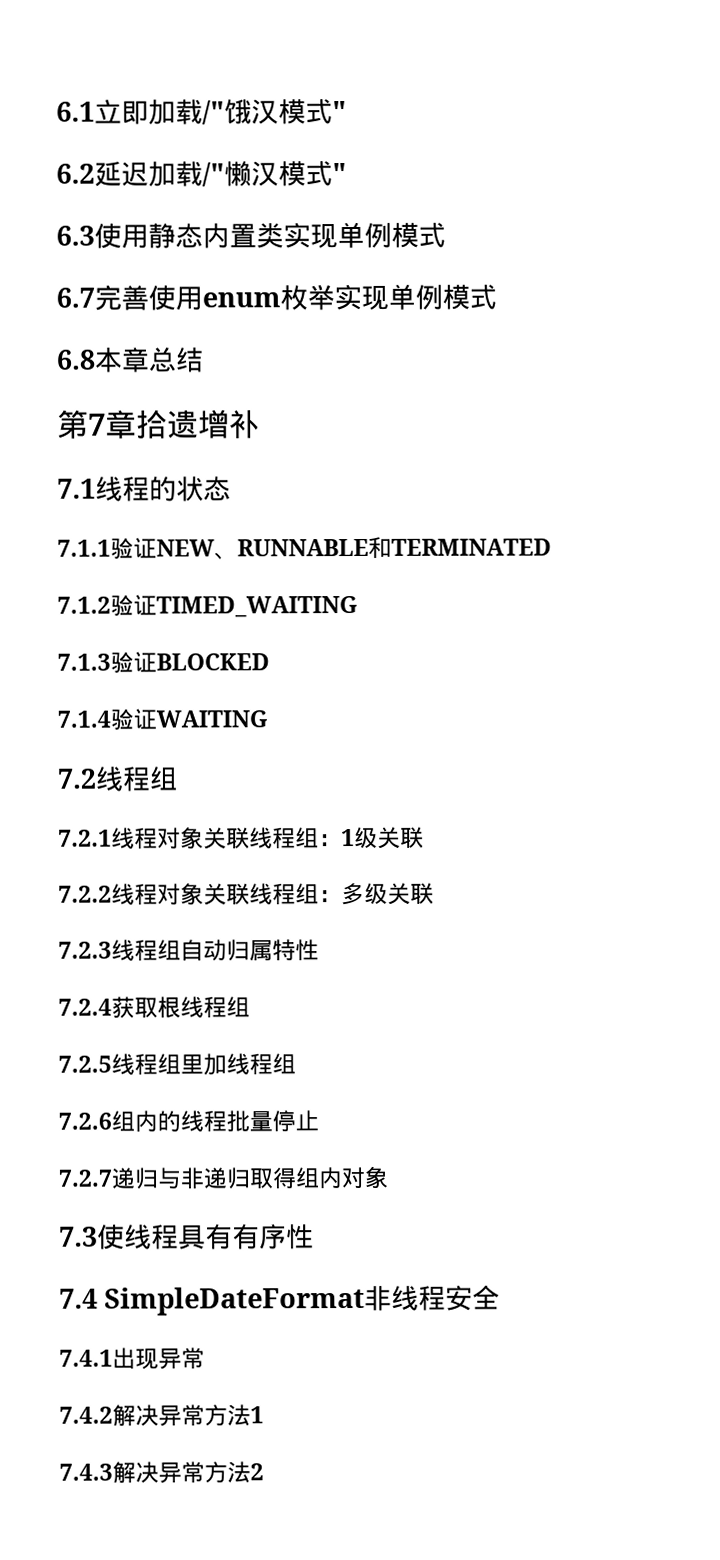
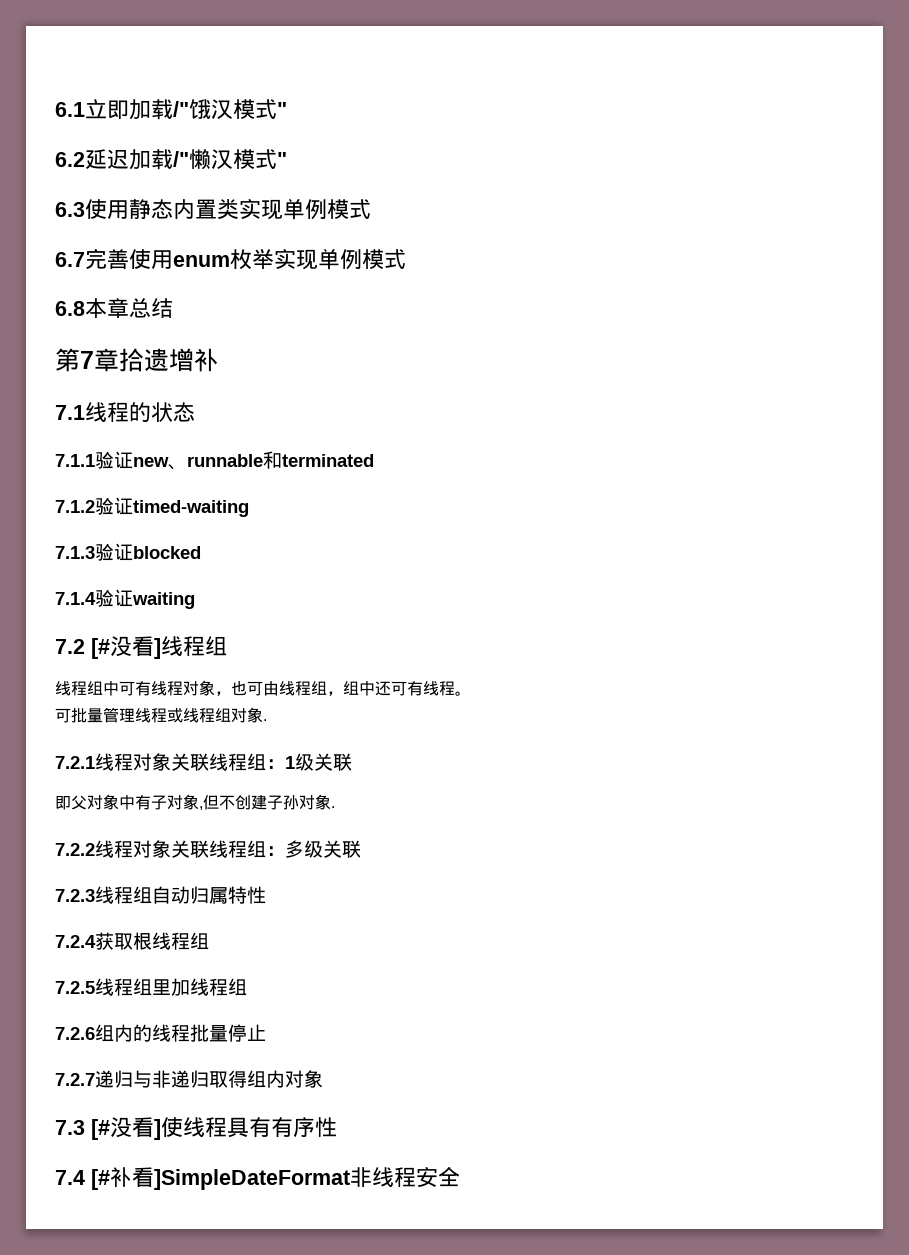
[156,536,552,560] NEW、RUNNABLE和TERMINATED -> [133,451,374,470] new、runnable和terminated
[156,596,358,618] TIMED_WAITING -> [133,500,249,517] timed-waiting
[156,653,270,671] BLOCKED -> [133,546,201,559] blocked
[156,710,268,728] WAITING -> [132,592,195,609] waiting
[95,766,178,792] 线程组 -> [91,636,227,659] [55,680,471,696] [55,707,267,723] [#没看]线程组 // 线程组中可有线程对象，也可由线程组，组中还可有线程。 // 可批量管理线程或线程组对象.
(424, 837) none -> [55,794,335,810] // 即父对象中有子对象,但不创建子孙对象.
(98, 1236) none -> [91,1117,161,1140] [#没看]
[104,1286,366,1316] SimpleDateFormat -> [91,1167,350,1190] [#补看]SimpleDateFormat
[59,1347,205,1370] [59,1404,264,1427] [59,1461,264,1484] // 7.4.1出现异常 // 7.4.2解决异常方法1 // 7.4.3解决异常方法2 -> (460, 1177) none

